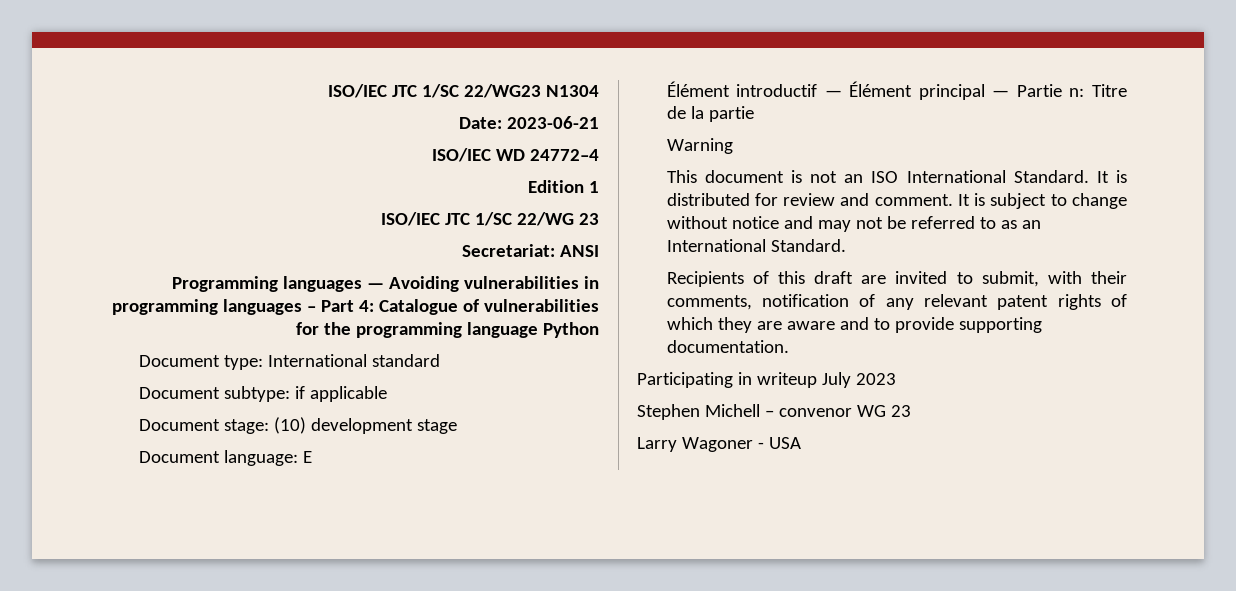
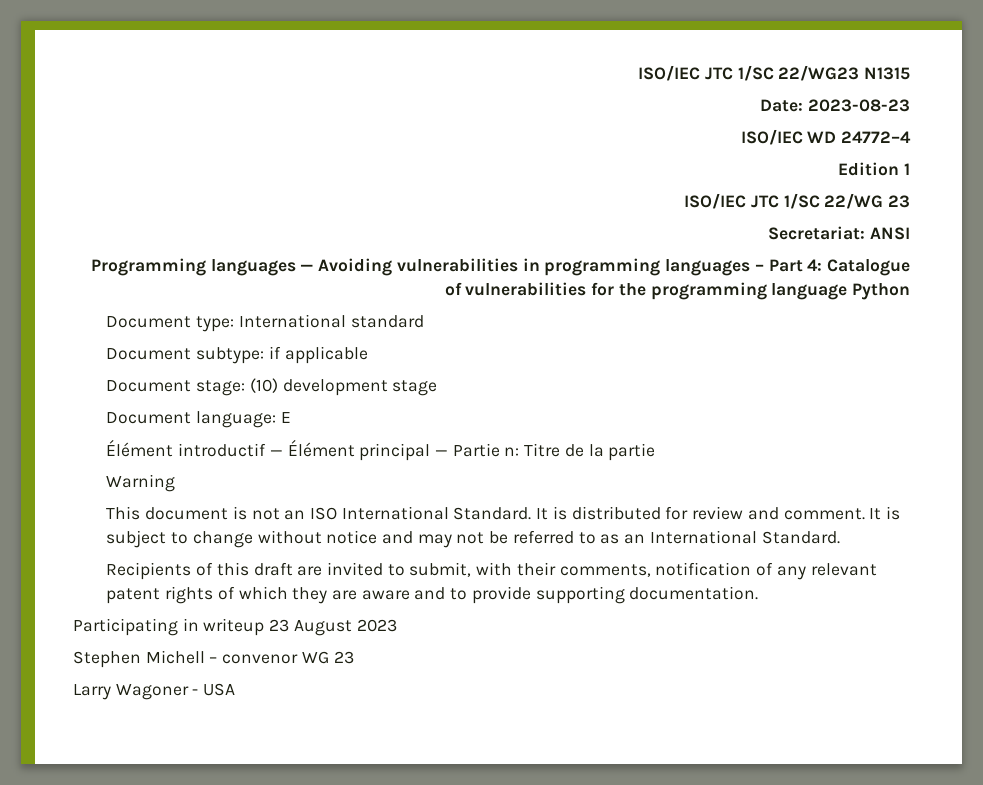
[546,85,599,97] N1304 -> [864,67,911,80] N1315
[507,116,599,129] 2023-06-21 -> [808,99,910,112] 2023-08-23
[821,372,851,388] July -> [269,619,352,636] 23 August

